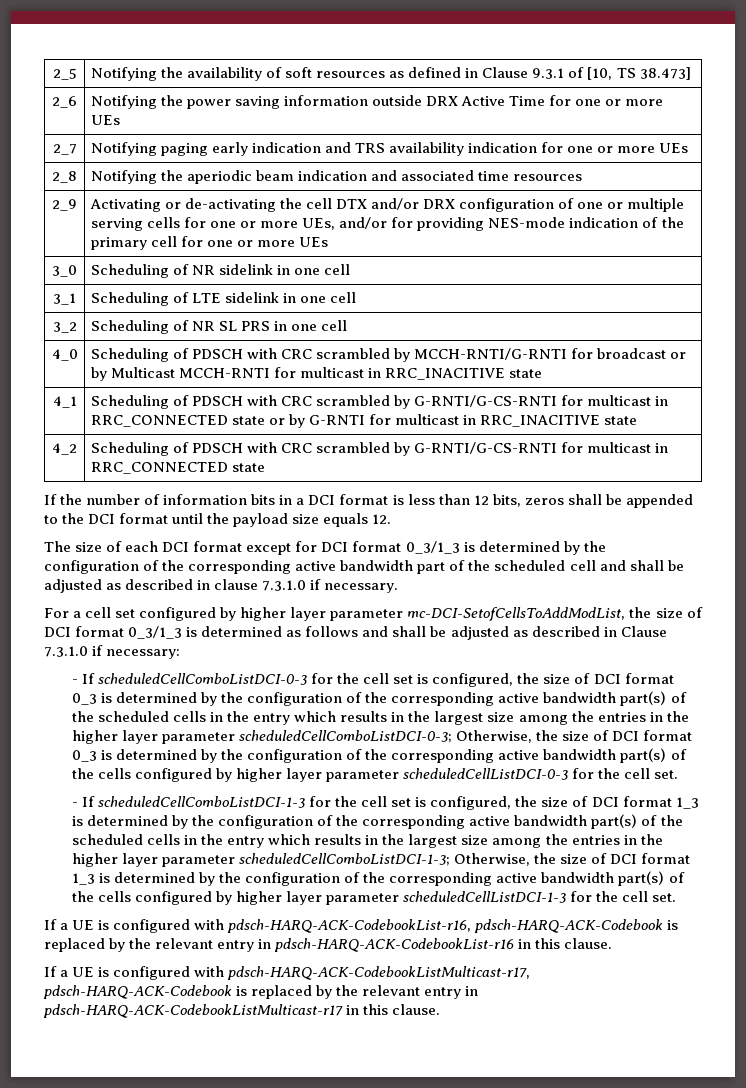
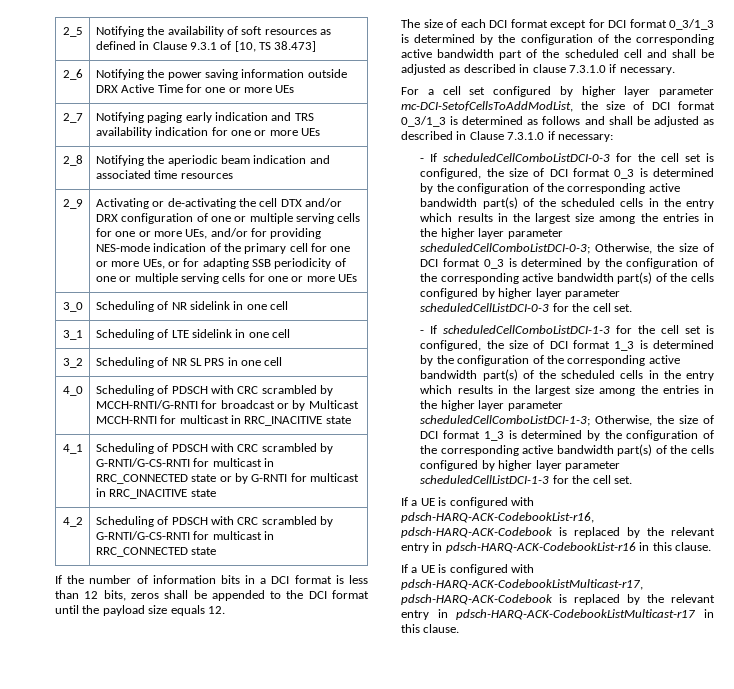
(296, 243) none -> [142,258,346,269] [95,273,335,284] UEs, or for adapting SSB periodicity of one or multiple serving cells for one or more

